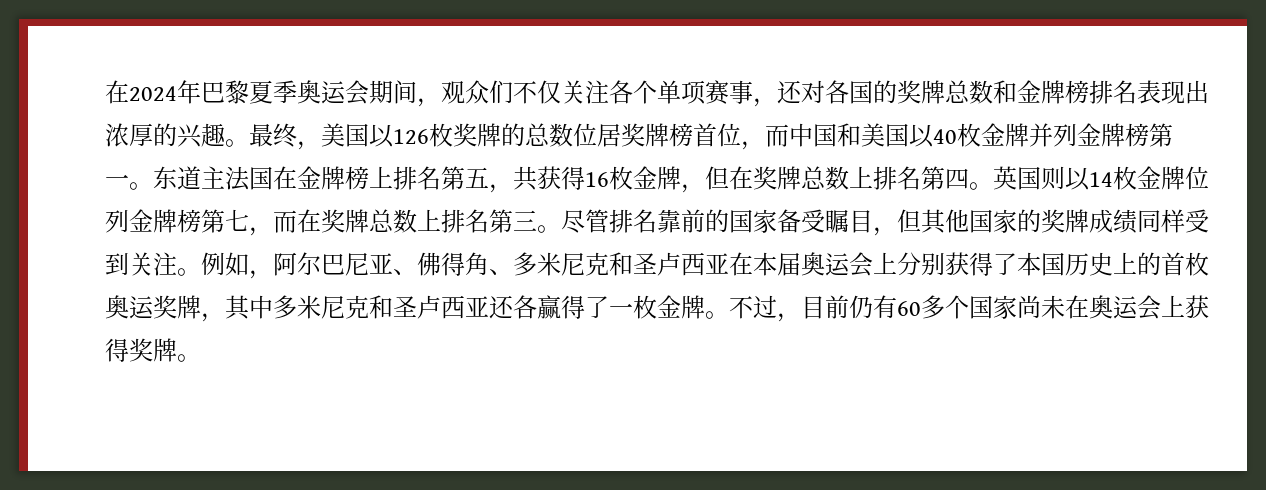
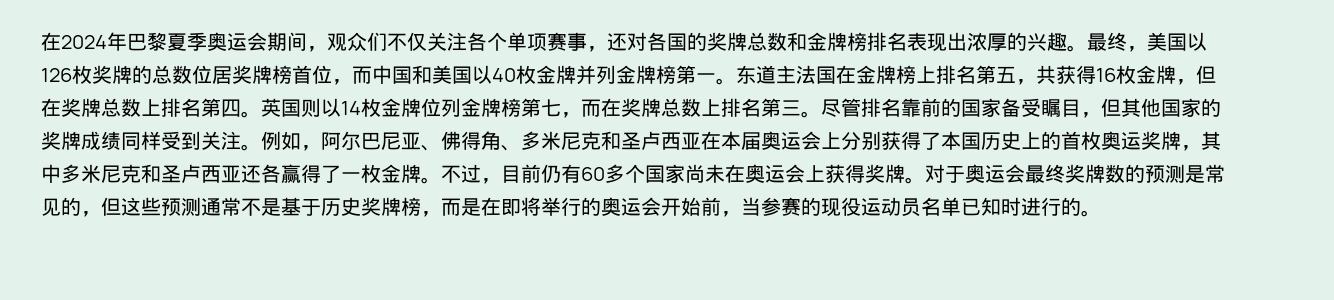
(201, 358) none -> [925,164,1225,183] [41,197,1101,217] 对于奥运会最终奖牌数的预测是常见的，但这些预测通常不是基于历史奖牌榜，而是在即将举行的奥运会开始前，当参赛的现役运动员名单已知时进行的。

